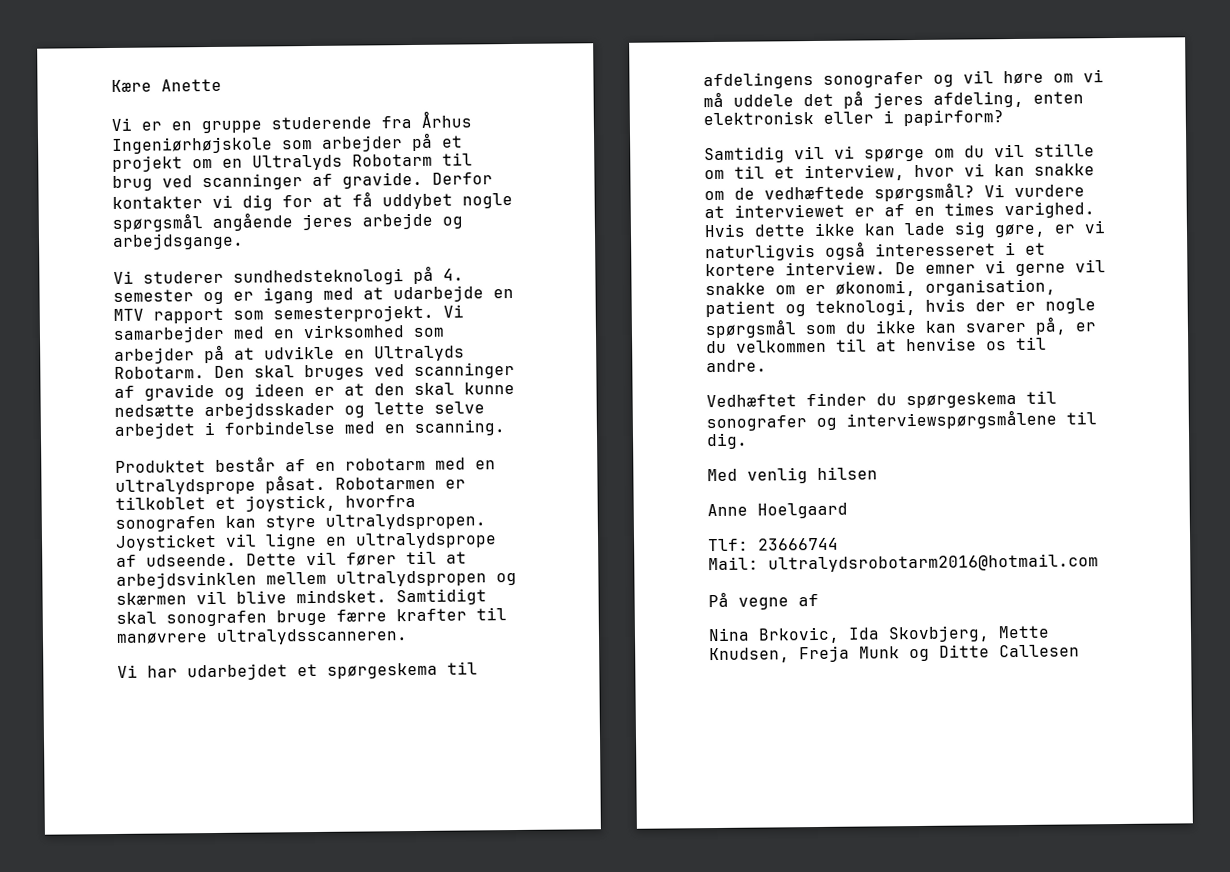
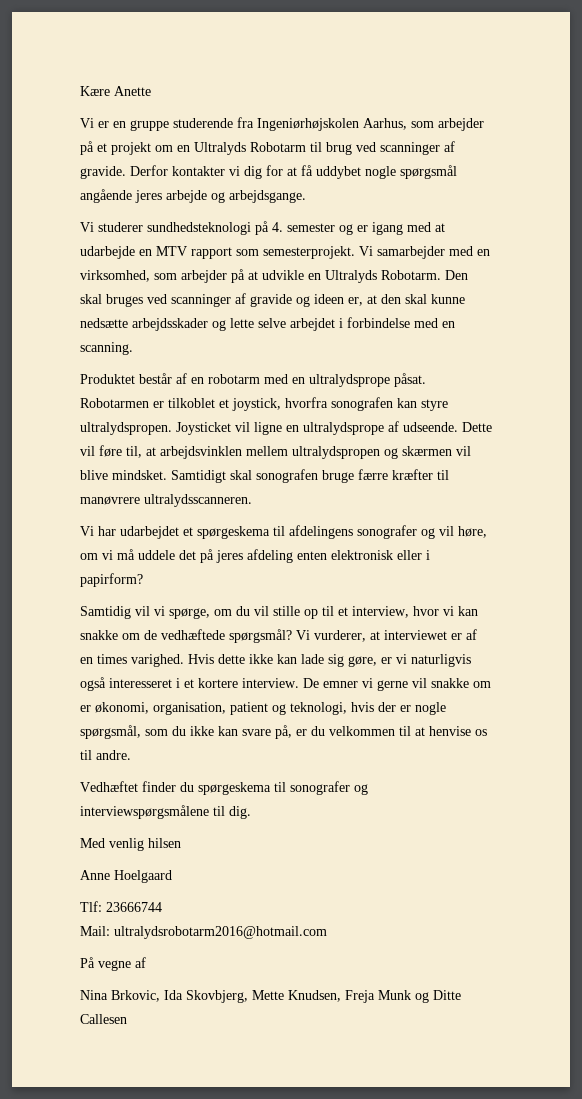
[421,110,472,128] [112,136,273,154] Århus Ingeniørhøjskole -> [257,118,407,131] Ingeniørhøjskolen Aarhus,
[303,324,405,339] virksomhed -> [80,270,150,282] virksomhed,
[314,386,335,396] er -> [348,297,363,306] er,
[346,550,437,566] fører til -> [99,445,142,458] føre til,
[396,608,467,622] krafter -> [392,469,433,480] kræfter
[1003,70,1044,85] høre -> [458,526,487,538] høre,
[933,90,1024,108] afdeling, -> [247,549,293,563] afdeling
[864,147,925,162] spørge -> [169,608,210,619] spørge,
[704,169,725,180] om -> [304,609,318,619] op
[1014,184,1085,198] vurdere -> [314,630,366,642] vurderer,
[705,319,797,339] spørgsmål -> [80,725,141,739] spørgsmål,
[965,322,1026,333] svarer -> [242,729,271,736] svare

